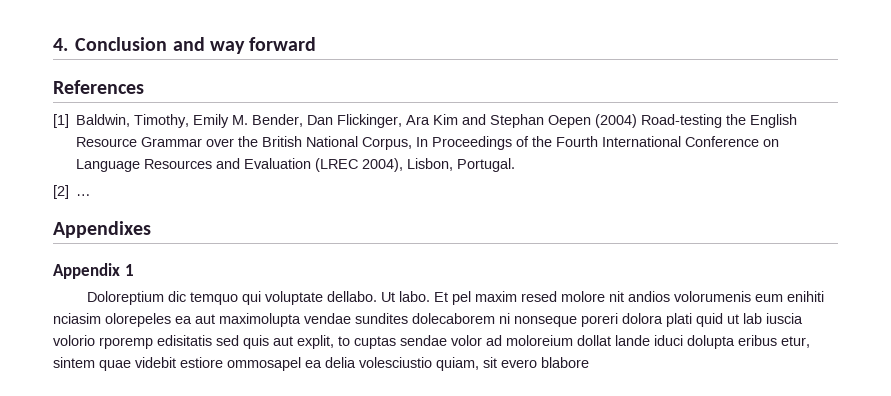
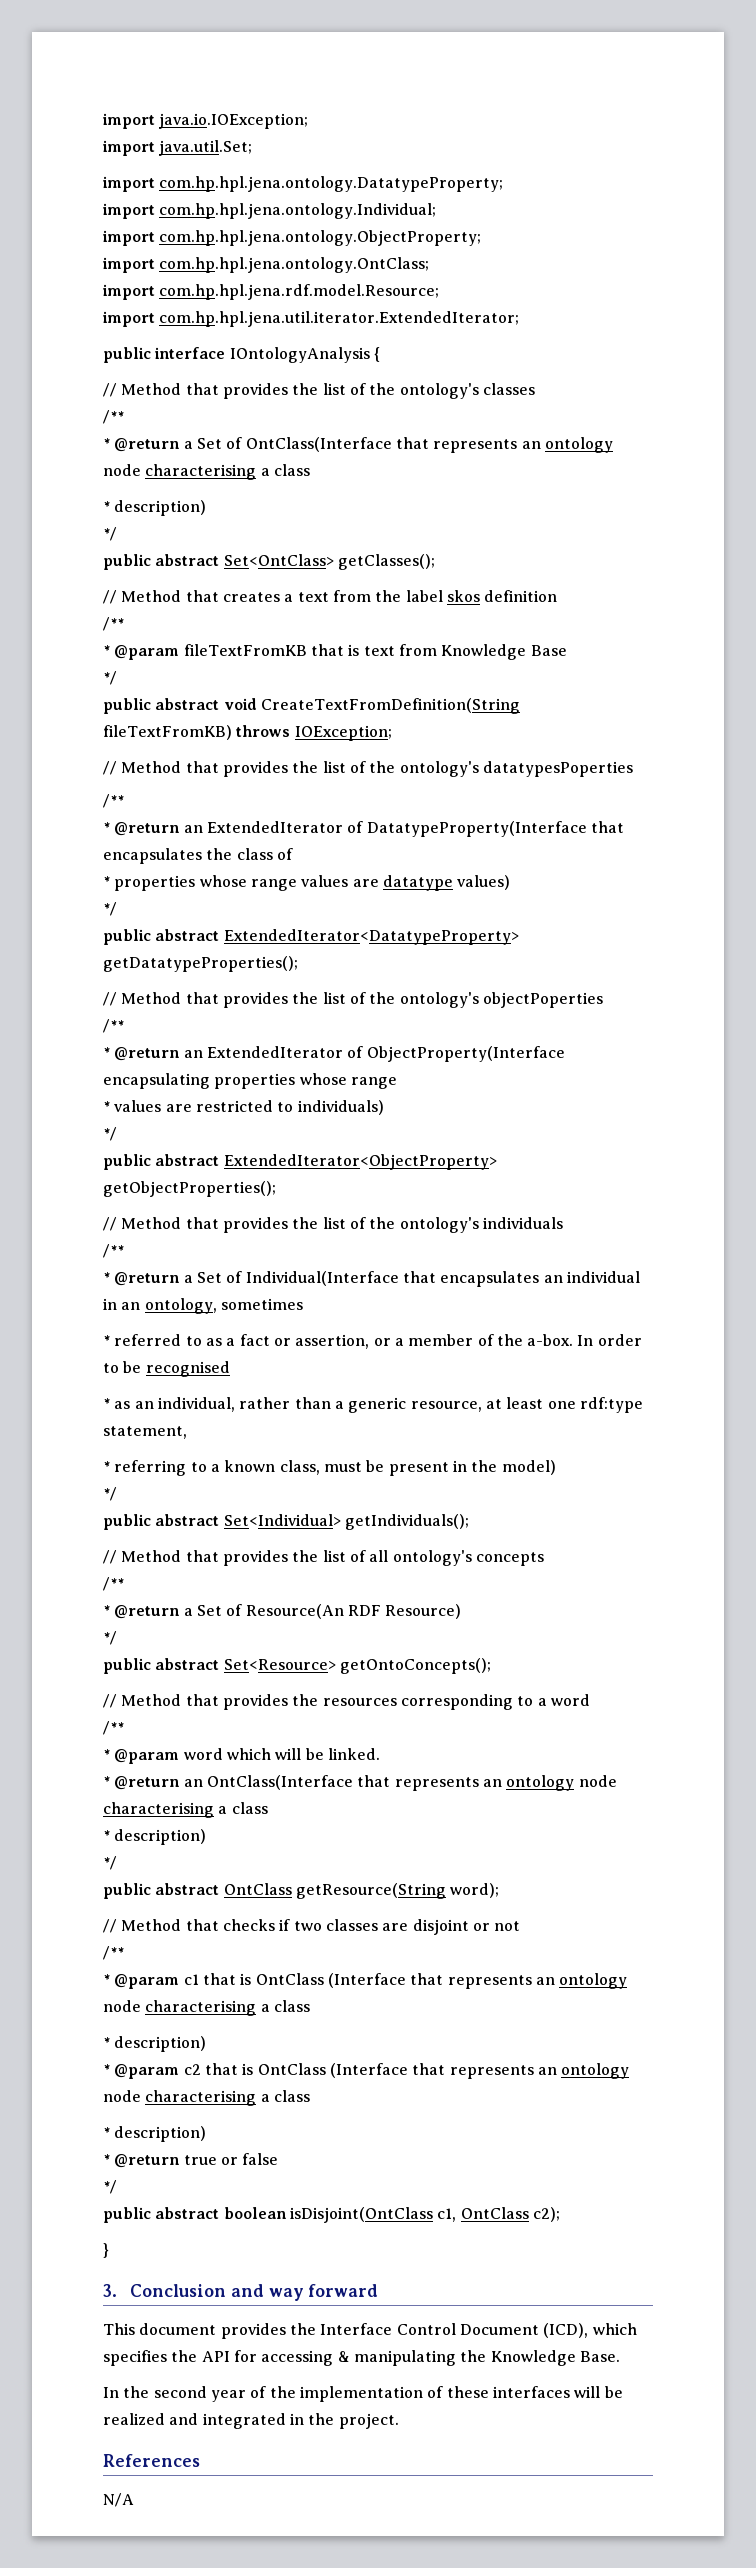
[53,37,317,54] [53,80,144,94] [53,114,798,128] [76,136,780,150] [76,158,516,172] [53,185,92,199] [53,221,151,238] [53,263,134,279] [87,291,825,305] [53,313,803,327] [53,335,810,349] [53,357,589,371] 4. Conclusion and way forward // References // [1] Baldwin, Timothy, Emily M. Bender, Dan Flickinger, Ara Kim and Stephan Oepen (2004) Road-testing the English Resource Grammar over the British National Corpus, In Proceedings of the Fourth International Conference on Language Resources and Evaluation (LREC 2004), Lisbon, Portugal. // [2] … // Appendixes // Appendix 1 // Doloreptium dic temquo qui voluptate dellabo. Ut labo. Et pel maxim resed molore nit andios volorumenis eum enihiti nciasim olorepeles ea aut maximolupta vendae sundites dolecaborem ni nonseque poreri dolora plati quid ut lab iuscia volorio rporemp edisitatis sed quis aut explit, to cuptas sendae volor ad moloreium dollat lande iduci dolupta eribus etur, sintem quae videbit estiore ommosapel ea delia volesciustio quiam, sit evero blabore -> [102,113,309,129] [102,140,253,156] [102,176,504,192] [102,203,437,219] [102,230,482,246] [102,257,430,273] [102,284,440,300] [102,311,520,327] [103,347,380,363] [103,383,535,399] [103,410,124,424] [103,437,613,453] [103,464,310,480] [103,500,207,516] [103,527,117,541] [103,554,435,570] [103,590,558,604] [103,617,124,631] [103,644,567,660] [103,671,117,685] [103,698,520,714] [103,725,392,741] [103,761,633,777] [103,794,124,808] [103,821,624,837] [103,848,293,864] [103,875,511,891] [103,902,117,916] [103,929,519,945] [103,956,298,972] [103,992,603,1008] [103,1019,124,1033] [103,1046,565,1062] [103,1073,397,1089] [103,1100,384,1115] [103,1127,117,1141] [103,1154,497,1170] [103,1181,276,1197] [103,1217,563,1233] [103,1244,124,1258] [103,1271,640,1287] [103,1298,303,1314] [103,1334,642,1349] [103,1361,230,1377] [103,1397,643,1413] [103,1426,187,1439] [103,1460,556,1476] [103,1487,117,1501] [103,1514,469,1530] [103,1550,544,1566] [103,1577,124,1591] [103,1604,462,1619] [103,1631,117,1645] [103,1658,491,1674] [103,1694,590,1710] [103,1721,124,1735] [103,1748,380,1764] [103,1775,617,1791] [103,1802,268,1818] [103,1829,207,1845] [103,1856,117,1870] [103,1883,500,1899] [103,1919,521,1935] [103,1946,124,1960] [103,1973,628,1989] [103,2000,310,2016] [103,2036,207,2052] [103,2063,630,2079] [103,2090,310,2106] [103,2126,207,2142] [103,2153,279,2168] [103,2180,117,2194] [103,2207,560,2223] [103,2243,109,2258] [103,2284,379,2301] [103,2323,637,2339] [103,2350,620,2366] [103,2386,623,2402] [103,2413,399,2429] [103,2454,200,2467] [103,2493,134,2507] import java.io.IOException; // import java.util.Set; // import com.hp.hpl.jena.ontology.DatatypeProperty; // import com.hp.hpl.jena.ontology.Individual; // import com.hp.hpl.jena.ontology.ObjectProperty; // import com.hp.hpl.jena.ontology.OntClass; // import com.hp.hpl.jena.rdf.model.Resource; // import com.hp.hpl.jena.util.iterator.ExtendedIterator; // public interface IOntologyAnalysis { // // Method that provides the list of the ontology's classes // /** // * @return a Set of OntClass(Interface that represents an ontology node characterising a class // * description) // */ // public abstract Set<OntClass> getClasses(); // // Method that creates a text from the label skos definition // /** // * @param fileTextFromKB that is text from Knowledge Base // */ // public abstract void CreateTextFromDefinition(String fileTextFromKB) throws IOException; // // Method that provides the list of the ontology's datatypesPoperties // /** // * @return an ExtendedIterator of DatatypeProperty(Interface that encapsulates the class of // * properties whose range values are datatype values) // */ // public abstract ExtendedIterator<DatatypeProperty> getDatatypeProperties(); // // Method that provides the list of the ontology's objectPoperties // /** // * @return an ExtendedIterator of ObjectProperty(Interface encapsulating properties whose range // * values are restricted to individuals) // */ // public abstract ExtendedIterator<ObjectProperty> getObjectProperties(); // // Method that provides the list of the ontology's individuals // /** // * @return a Set of Individual(Interface that encapsulates an individual in an ontology, sometimes // * referred to as a fact or assertion, or a member of the a-box. In order to be recognised // * as an individual, rather than a generic resource, at least one rdf:type statement, // * referring to a known class, must be present in the model) // */ // public abstract Set<Individual> getIndividuals(); // // Method that provides the list of all ontology's concepts // /** // * @return a Set of Resource(An RDF Resource) // */ // public abstract Set<Resource> getOntoConcepts(); // // Method that provides the resources corresponding to a word // /** // * @param word which will be linked. // * @return an OntClass(Interface that represents an ontology node characterising a class // * description) // */ // public abstract OntClass getResource(String word); // // Method that checks if two classes are disjoint or not // /** // * @param c1 that is OntClass (Interface that represents an ontology node characterising a class // * description) // * @param c2 that is OntClass (Interface that represents an ontology node characterising a class // * description) // * @return true or false // */ // public abstract boolean isDisjoint(OntClass c1, OntClass c2); // } // 3. Conclusion and way forward // This document provides the Interface Control Document (ICD), which specifies the API for accessing & manipulating the Knowledge Base. // In the second year of the implementation of these interfaces will be realized and integrated in the project. // References // N/A

